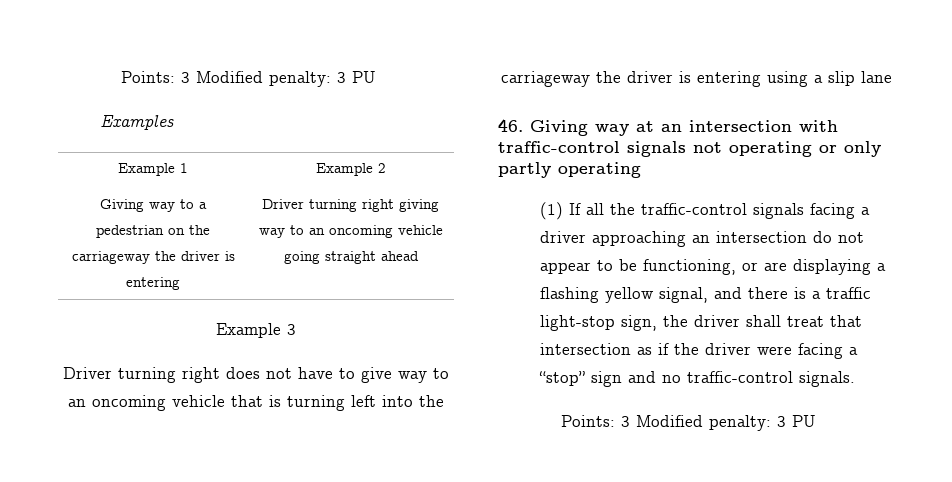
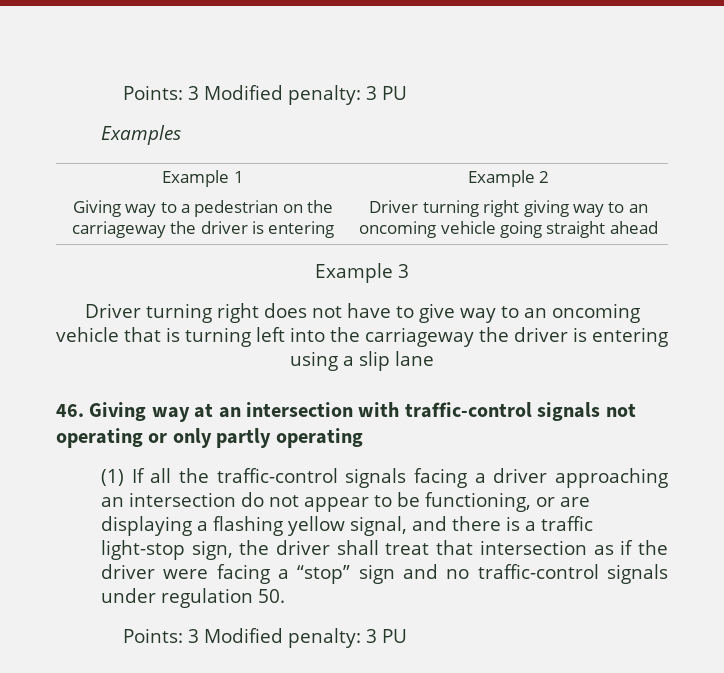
[798,371,855,387] signals. -> [607,564,668,584] [100,588,285,608] signals under regulation 50.

